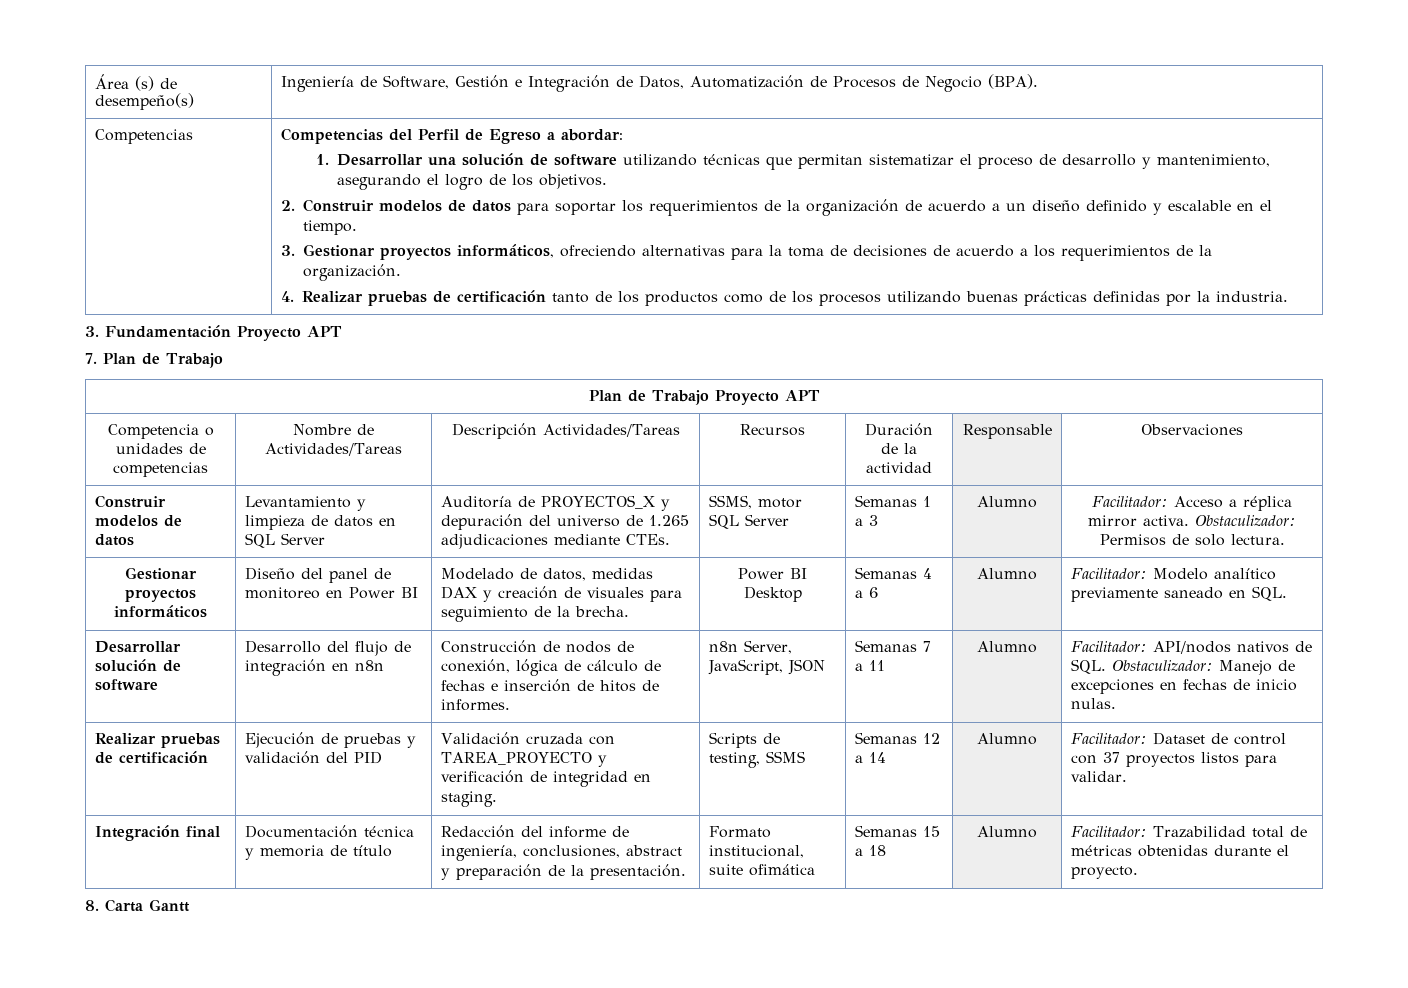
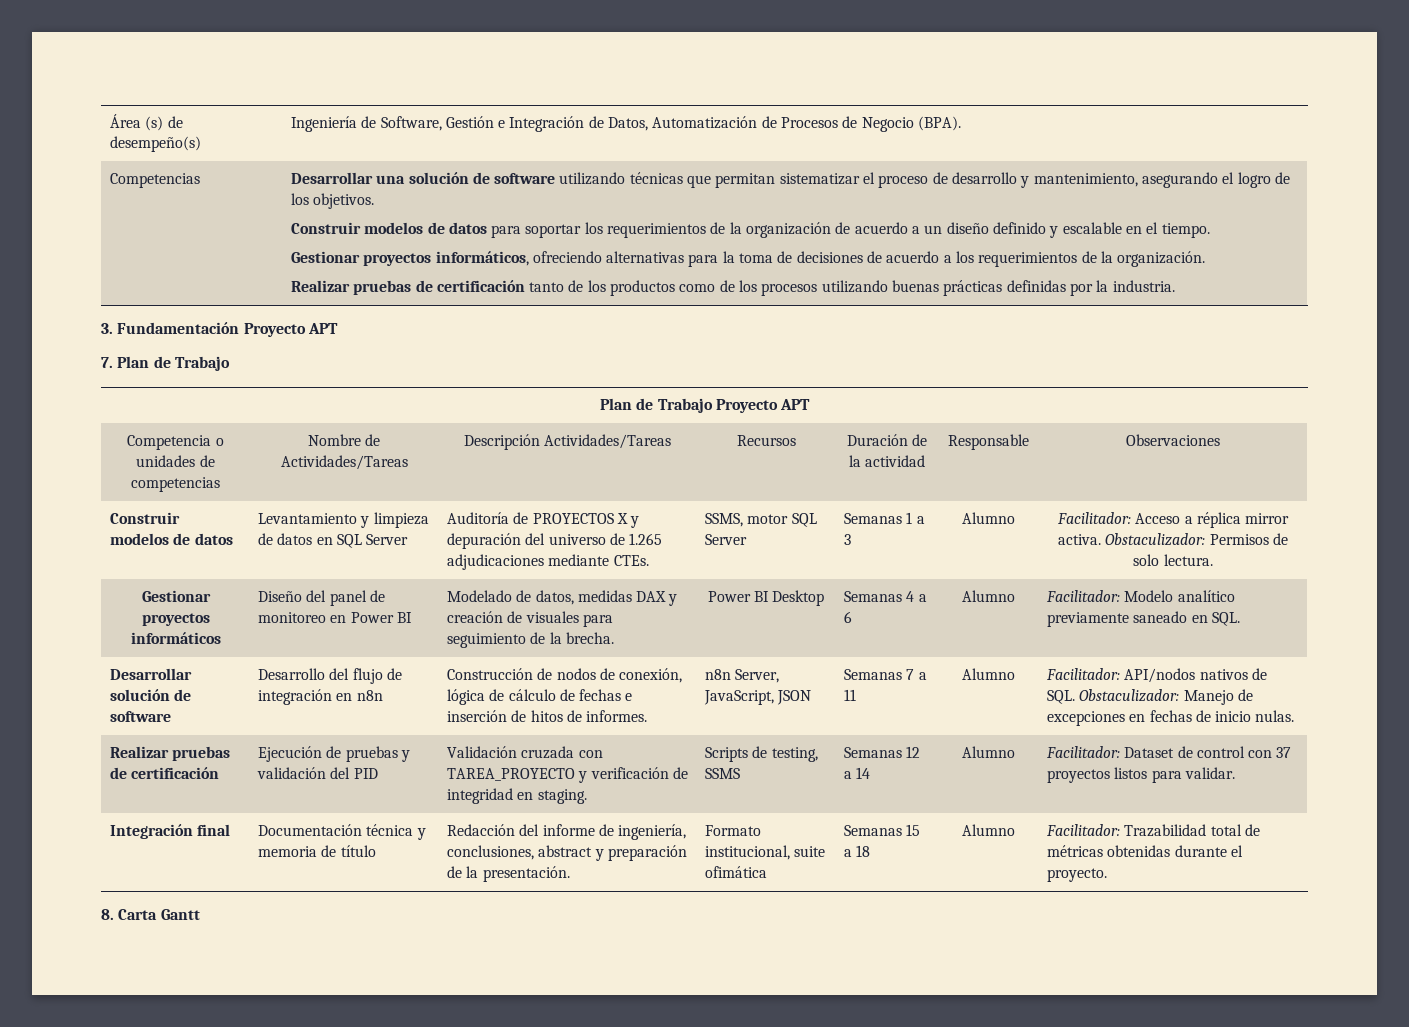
[280,128,623,144] [315,154,329,165] Competencias del Perfil de Egreso a abordar: // 1. -> (200, 180) none
[280,200,295,211] 2. -> (375, 201) none
[280,245,295,256] 3. -> (1210, 230) none
[280,291,294,302] 4. -> (1206, 259) none
[540,495,655,509] PROYECTOS_X -> [532,513,628,524] PROYECTOS X

